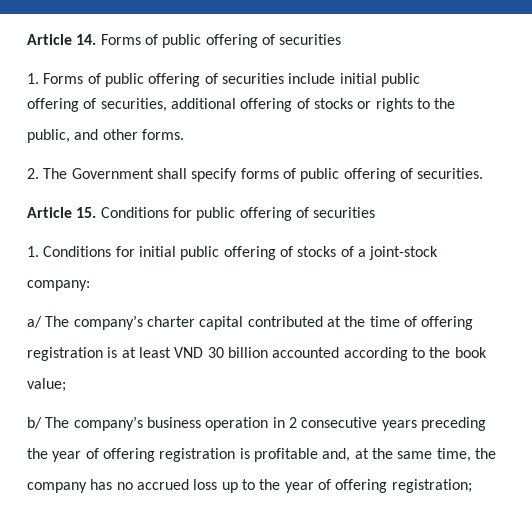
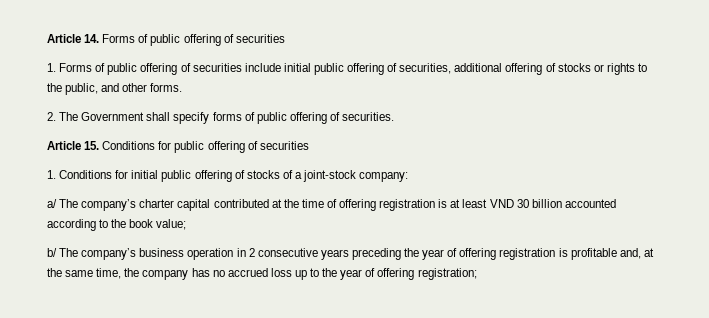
(420, 80) // -> (344, 69) none
(456, 103) // -> (62, 87) none
(439, 253) // -> (357, 176) none
(474, 323) // -> (377, 205) none
(487, 352) // -> (154, 223) none
(486, 424) // -> (401, 254) none
(496, 453) // -> (140, 272) none

